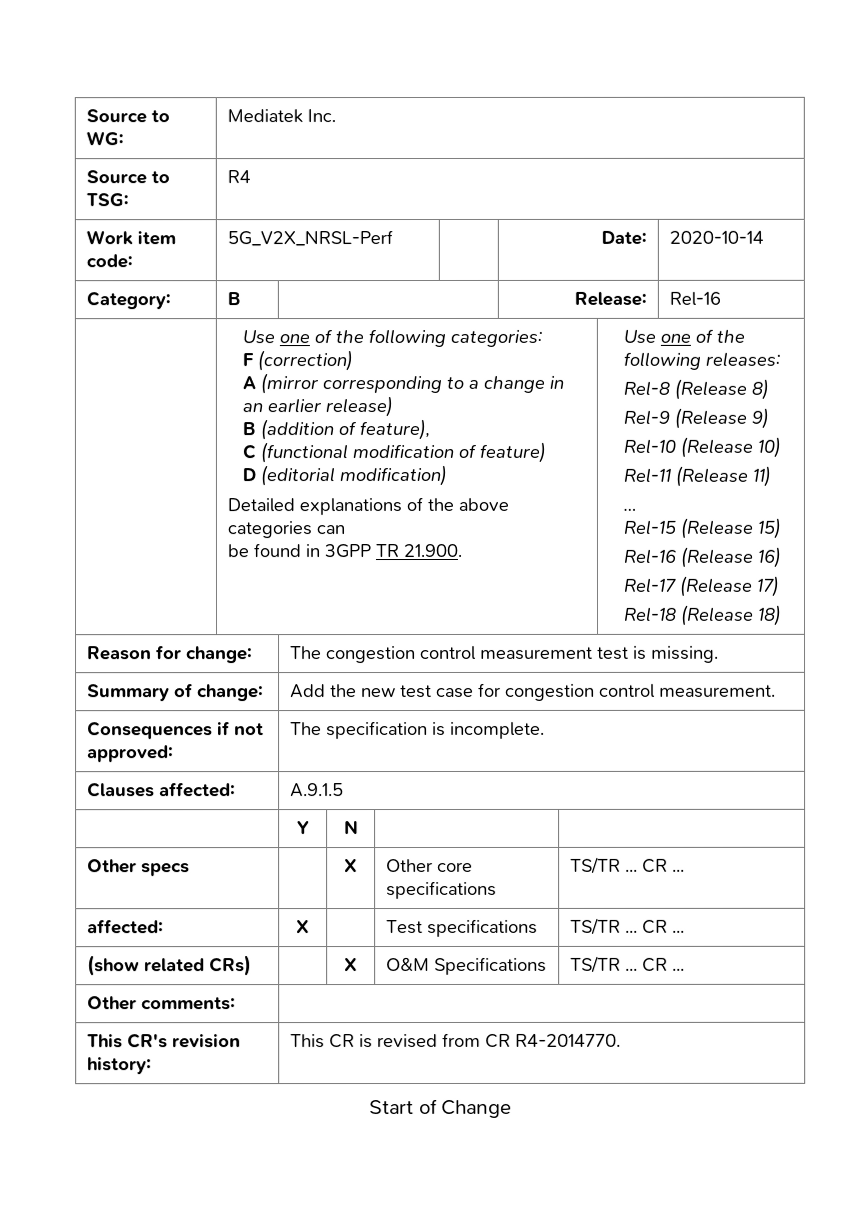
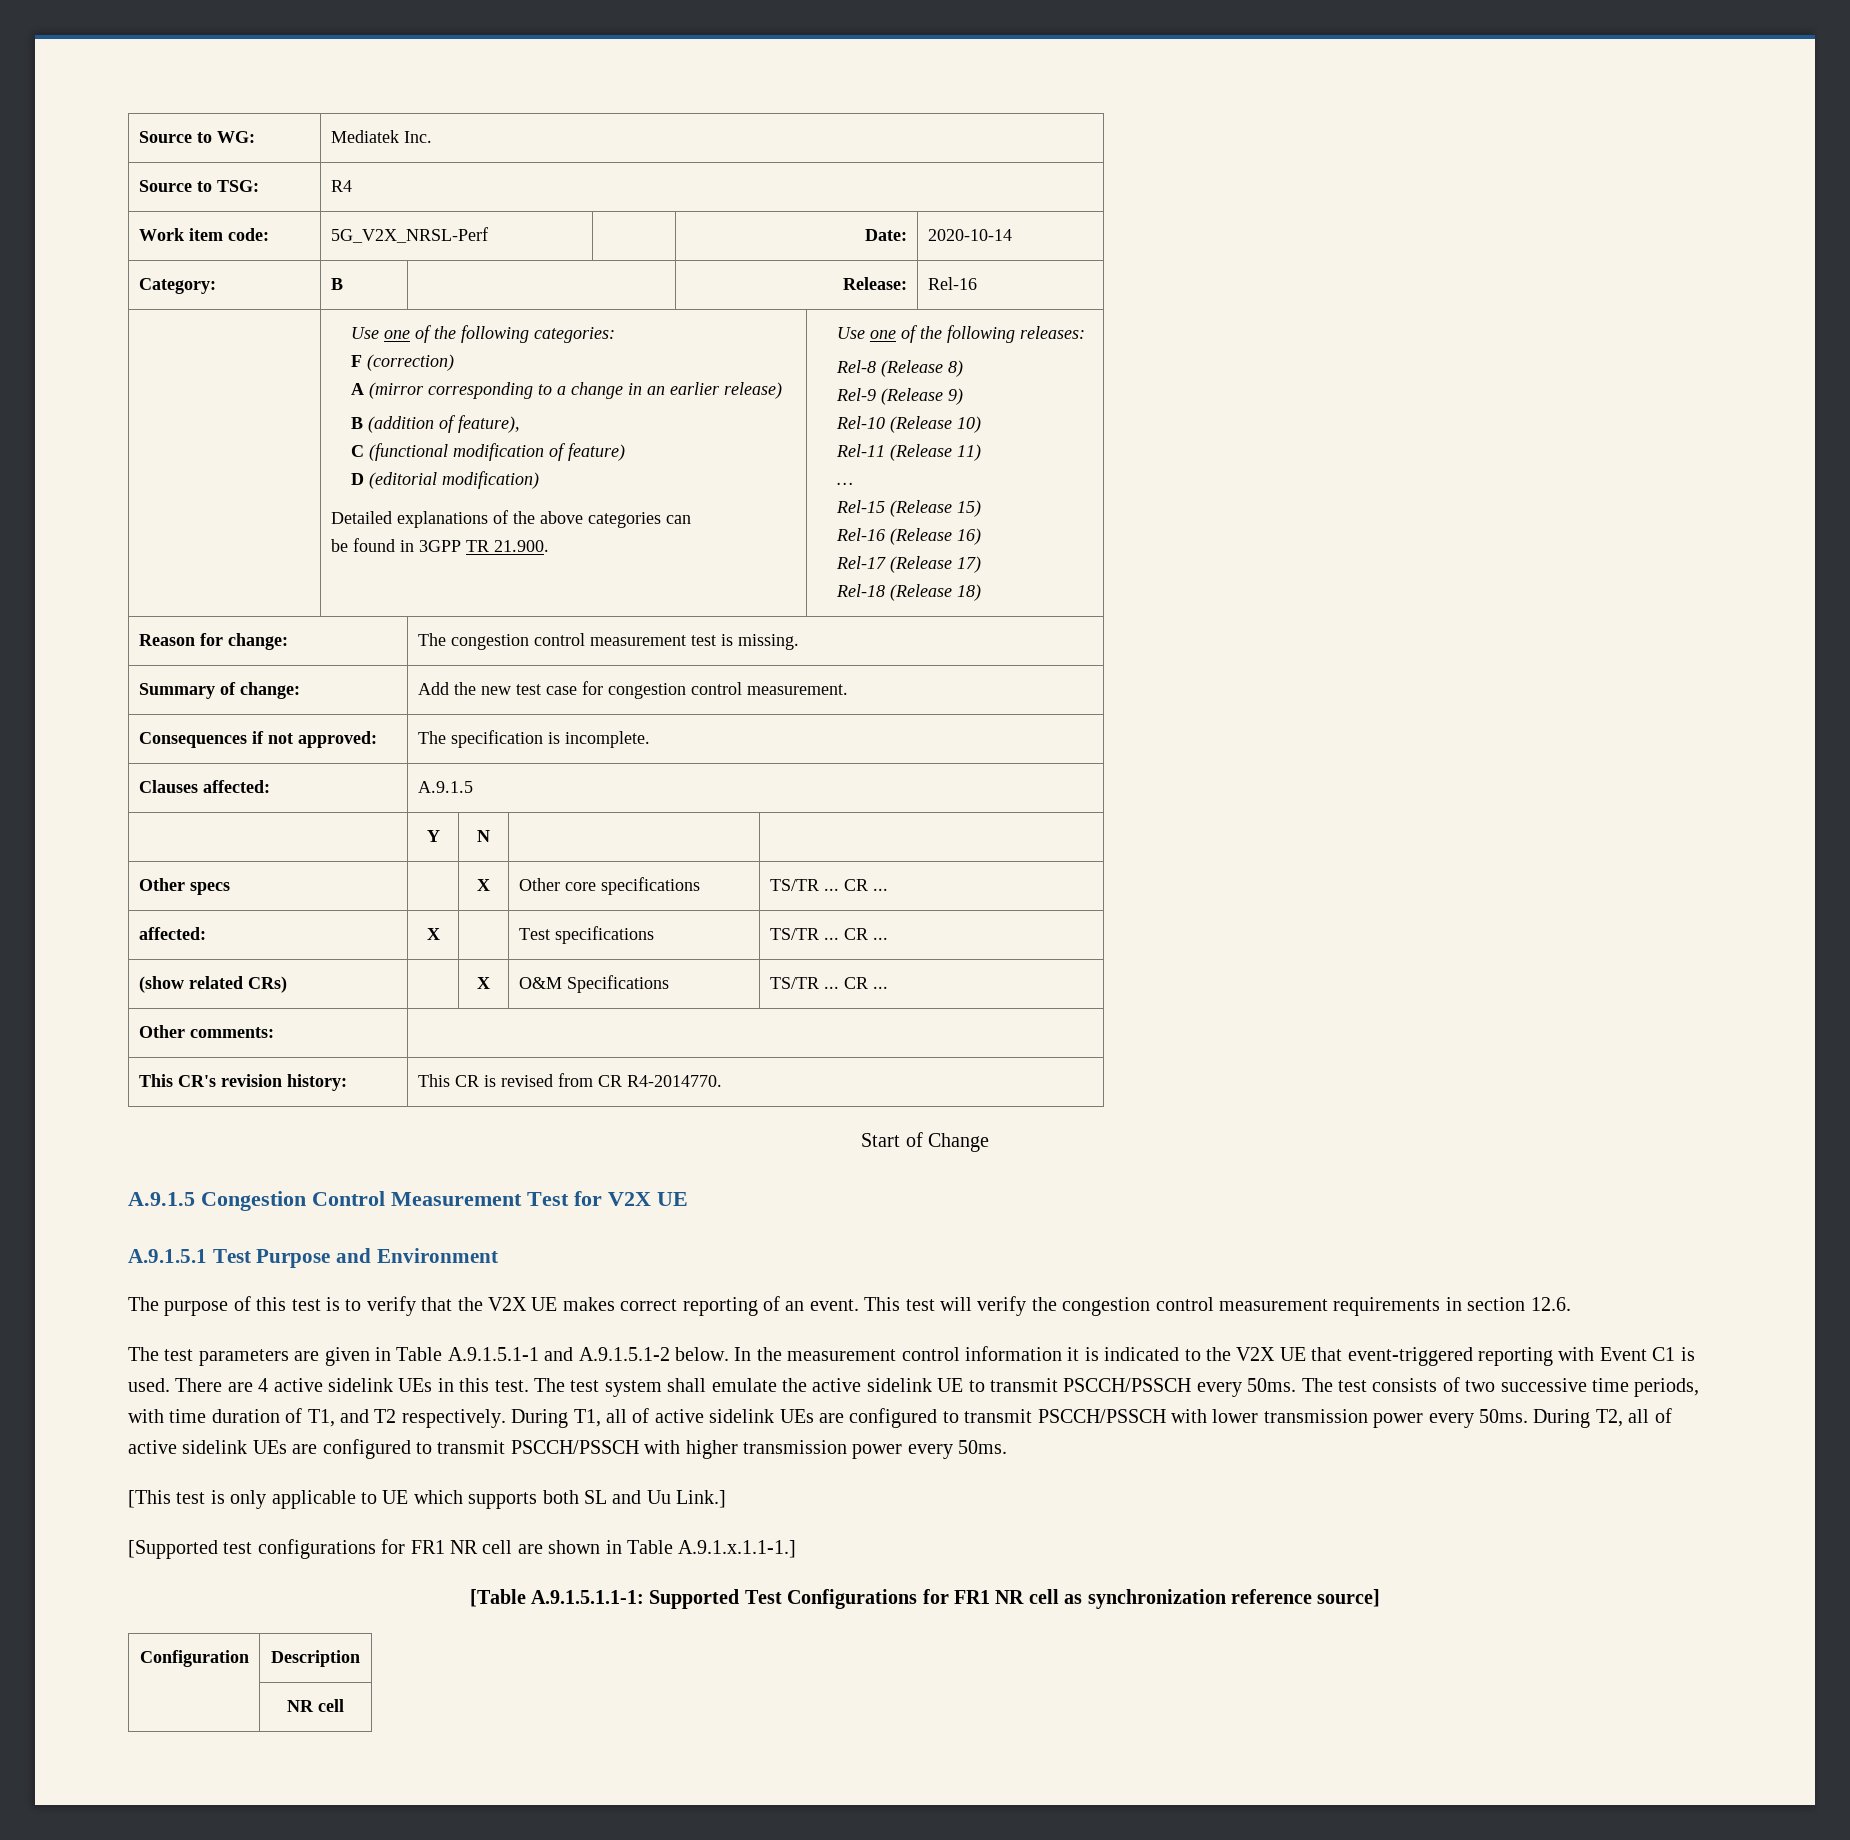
(513, 1108) none -> [128,1191,688,1211] [128,1248,498,1268] [128,1296,1571,1316] [128,1346,1695,1366] [128,1377,1700,1397] [128,1408,1672,1428] [128,1439,1008,1459] [128,1490,727,1509] [128,1539,797,1559] [469,1589,1381,1609] [139,1650,249,1667] [271,1650,360,1667] [287,1699,344,1712] // A.9.1.5 Congestion Control Measurement Test for V2X UE // A.9.1.5.1 Test Purpose and Environment // The purpose of this test is to verify that the V2X UE makes correct reporting of an event. This test will verify the congestion control measurement requirements in section 12.6. // The test parameters are given in Table A.9.1.5.1-1 and A.9.1.5.1-2 below. In the measurement control information it is indicated to the V2X UE that event-triggered reporting with Event C1 is used. There are 4 active sidelink UEs in this test. The test system shall emulate the active sidelink UE to transmit PSCCH/PSSCH every 50ms. The test consists of two successive time periods, with time duration of T1, and T2 respectively. During T1, all of active sidelink UEs are configured to transmit PSCCH/PSSCH with lower transmission power every 50ms. During T2, all of active sidelink UEs are configured to transmit PSCCH/PSSCH with higher transmission power every 50ms. // [This test is only applicable to UE which supports both SL and Uu Link.] // [Supported test configurations for FR1 NR cell are shown in Table A.9.1.x.1.1-1.] // [Table A.9.1.5.1.1-1: Supported Test Configurations for FR1 NR cell as synchronization reference source] // Configuration | Description // | NR cell

